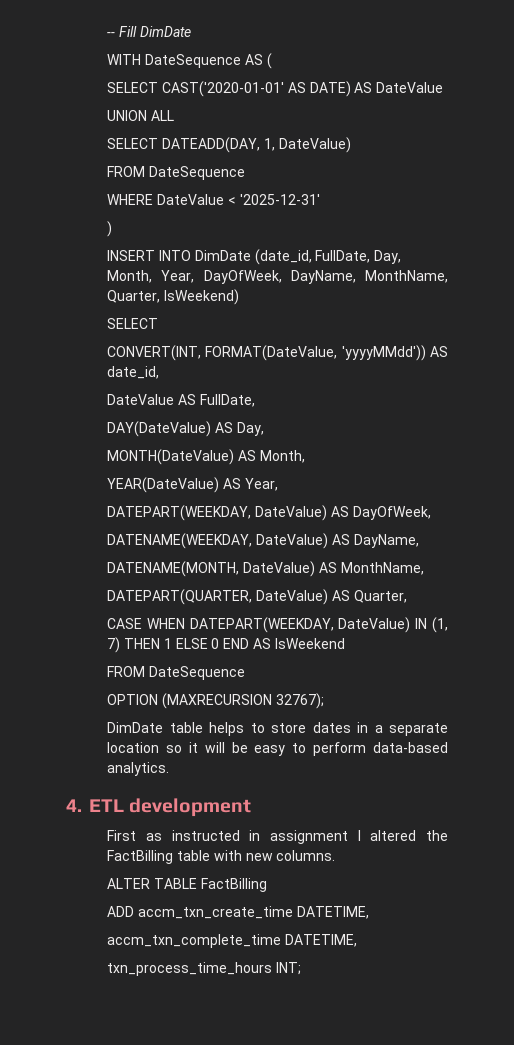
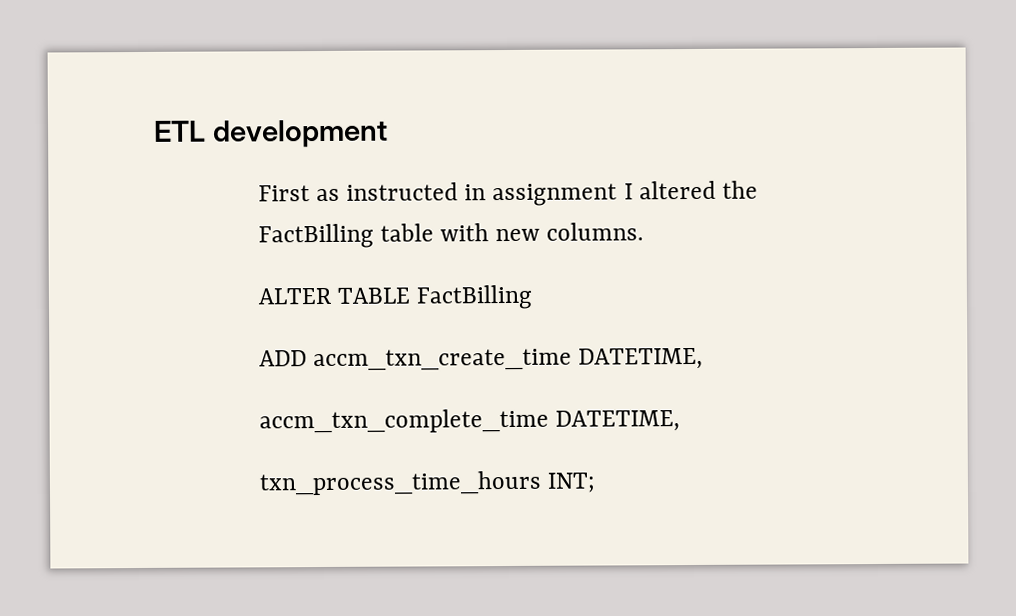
[107,26,191,37] [107,53,272,69] [107,81,444,97] [107,110,174,121] [107,137,351,153] [107,166,245,180] [107,194,320,205] [107,221,113,237] [107,249,402,265] [107,270,448,284] [107,289,239,305] [107,318,159,329] [107,345,448,361] [107,366,160,379] [107,394,255,407] [107,421,264,437] [107,449,305,465] [107,477,278,493] [107,505,431,521] [107,533,419,549] [107,561,424,577] [107,589,407,605] [107,617,448,633] [107,637,345,653] [107,666,245,680] [107,693,324,709] [107,722,448,736] [107,742,448,756] [107,762,170,776] [66,799,82,812] -- Fill DimDate // WITH DateSequence AS ( // SELECT CAST('2020-01-01' AS DATE) AS DateValue // UNION ALL // SELECT DATEADD(DAY, 1, DateValue) // FROM DateSequence // WHERE DateValue < '2025-12-31' // ) // INSERT INTO DimDate (date_id, FullDate, Day, Month, Year, DayOfWeek, DayName, MonthName, Quarter, IsWeekend) // SELECT // CONVERT(INT, FORMAT(DateValue, 'yyyyMMdd')) AS date_id, // DateValue AS FullDate, // DAY(DateValue) AS Day, // MONTH(DateValue) AS Month, // YEAR(DateValue) AS Year, // DATEPART(WEEKDAY, DateValue) AS DayOfWeek, // DATENAME(WEEKDAY, DateValue) AS DayName, // DATENAME(MONTH, DateValue) AS MonthName, // DATEPART(QUARTER, DateValue) AS Quarter, // CASE WHEN DATEPART(WEEKDAY, DateValue) IN (1, 7) THEN 1 ELSE 0 END AS IsWeekend // FROM DateSequence // OPTION (MAXRECURSION 32767); // DimDate table helps to store dates in a separate location so it will be easy to perform data-based analytics. // 4. -> (153, 131) none

